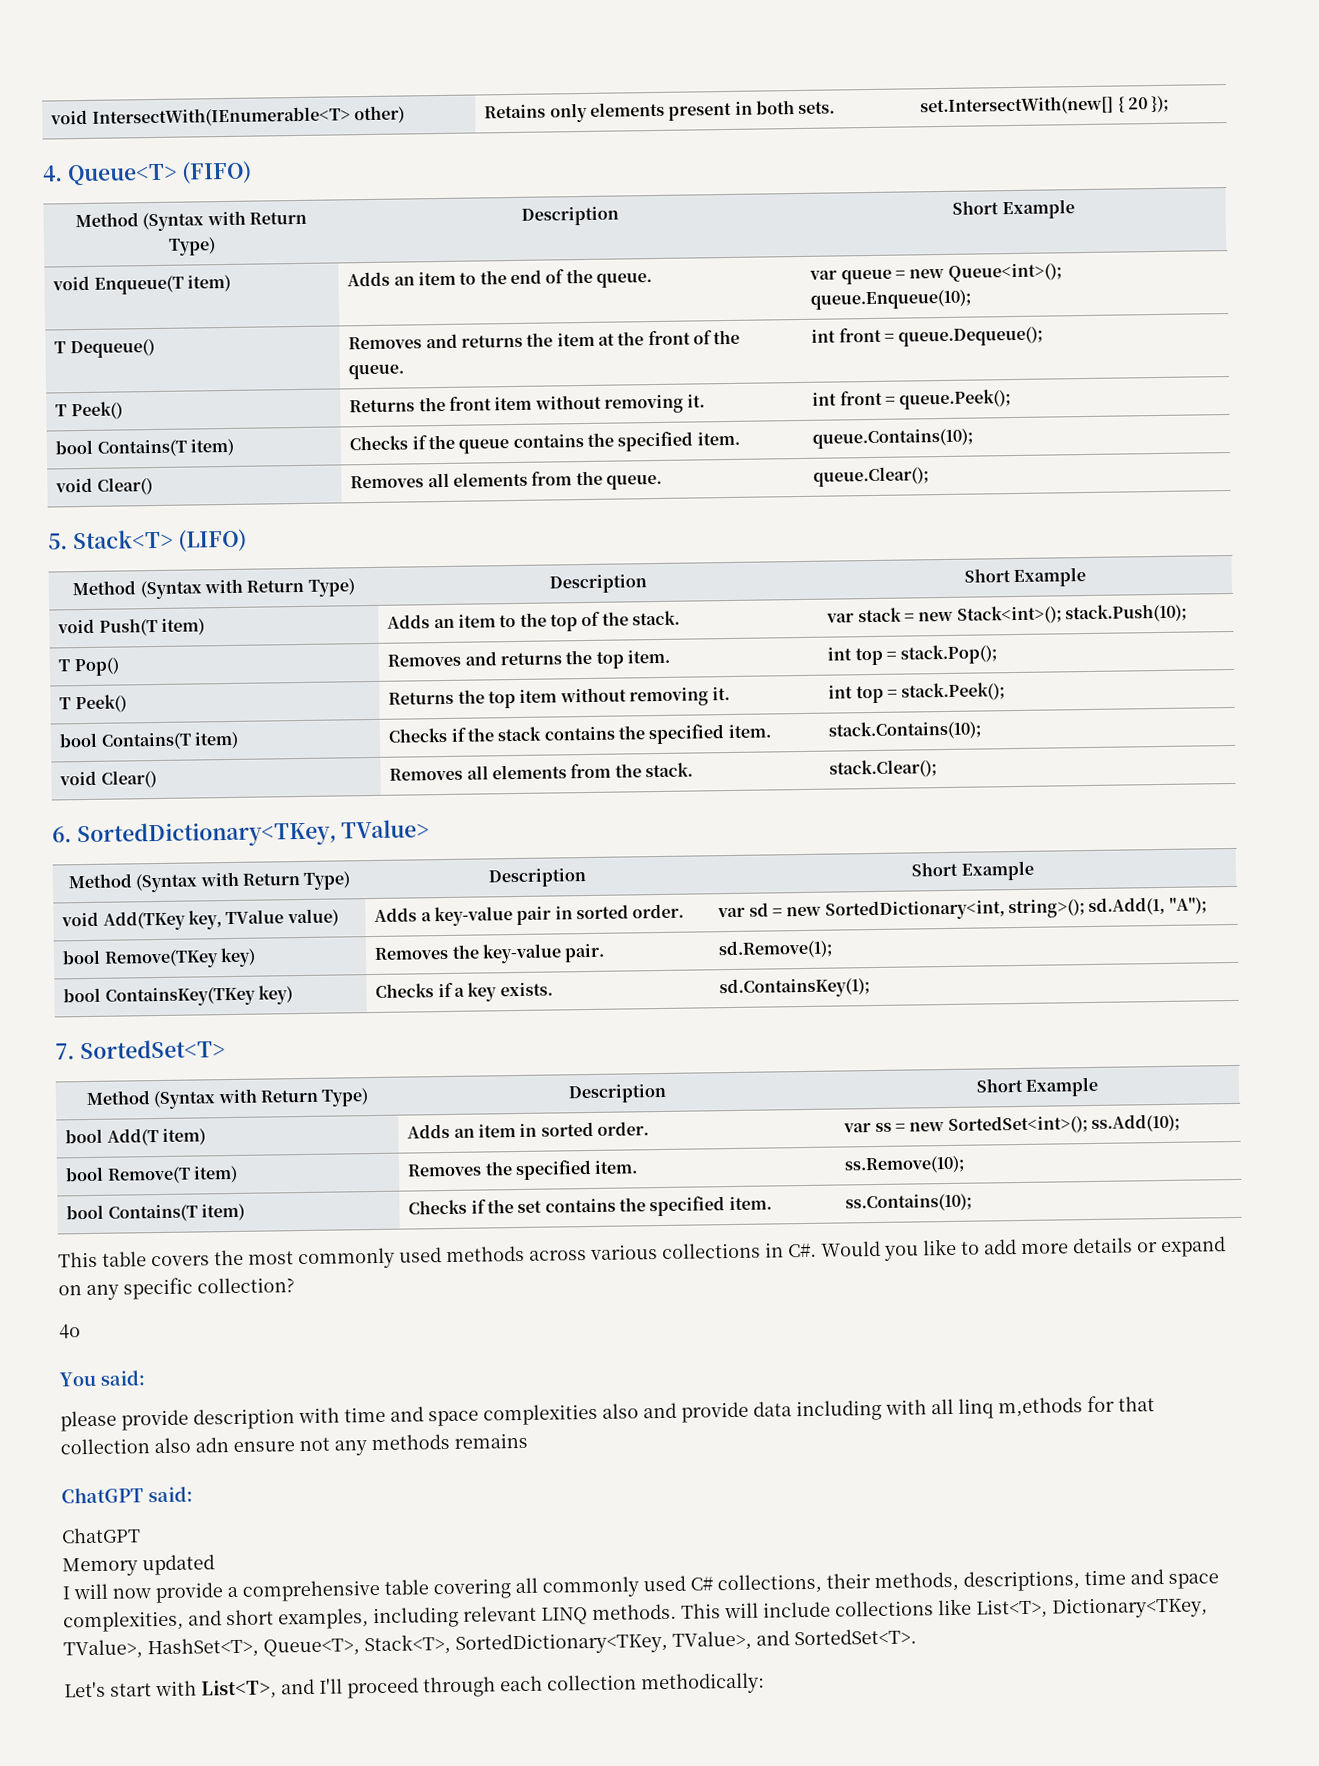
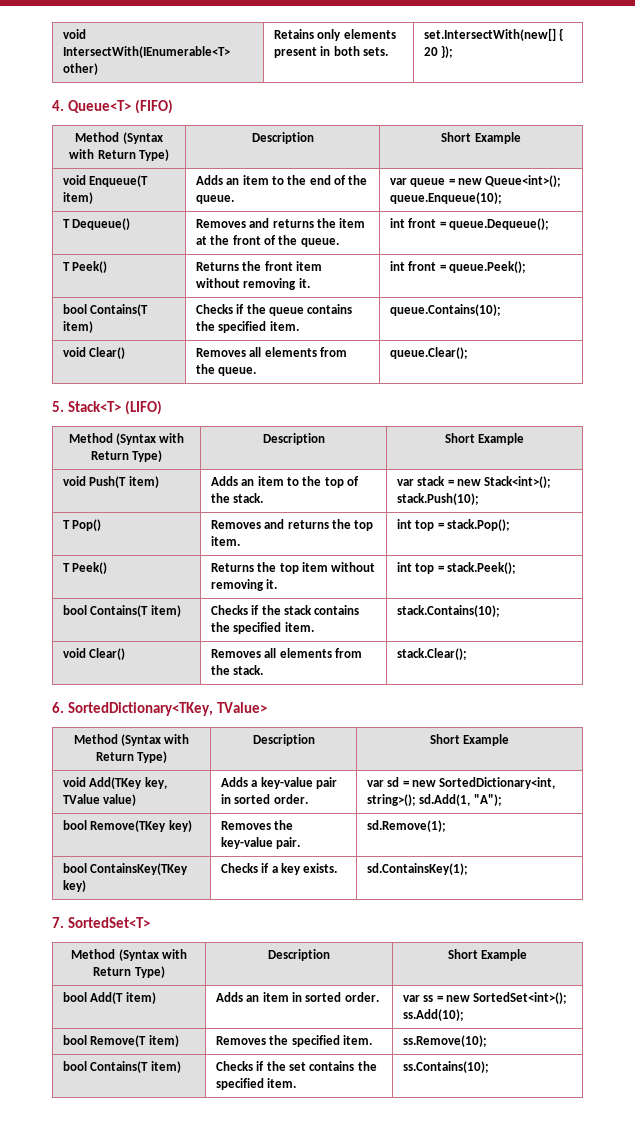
[58,1236,1226,1270] [58,1277,295,1301] [59,1324,81,1339] [59,1370,145,1387] [60,1395,1155,1432] [60,1432,528,1456] [61,1486,193,1504] [61,1527,141,1544] [62,1554,215,1577] [62,1569,1219,1604] [63,1596,1208,1633] [63,1628,917,1660] [64,1672,765,1700] // This table covers the most commonly used methods across various collections in C#. Would you like to add more details or expand on any specific collection? // 4o // You said: // please provide description with time and space complexities also and provide data including with all linq m,ethods for that collection also adn ensure not any methods remains // ChatGPT said: // ChatGPT // Memory updated // I will now provide a comprehensive table covering all commonly used C# collections, their methods, descriptions, time and space complexities, and short examples, including relevant LINQ methods. This will include collections like List<T>, Dictionary<TKey, TValue>, HashSet<T>, Queue<T>, Stack<T>, SortedDictionary<TKey, TValue>, and SortedSet<T>. // Let's start with List<T>, and I'll proceed through each collection methodically: -> (489, 1067) none

